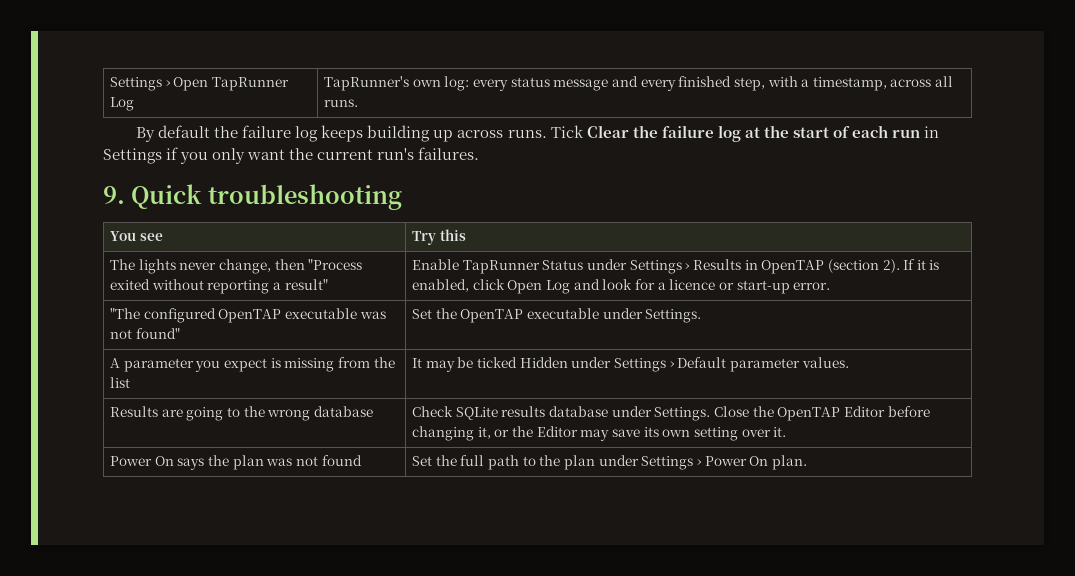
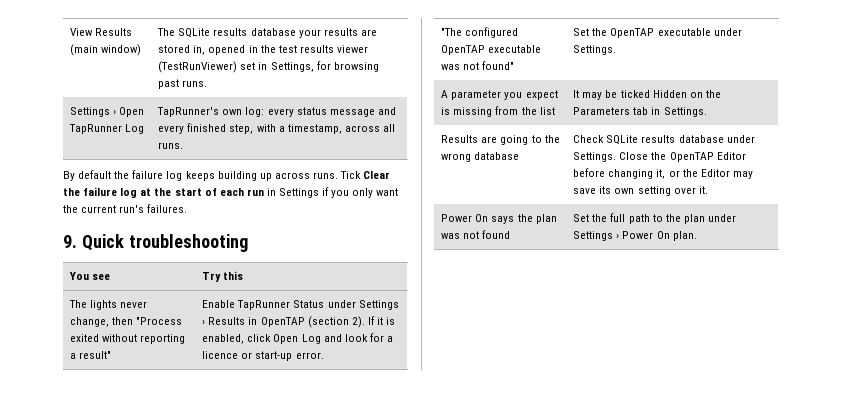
(110, 84) none -> [70,28,133,36] [70,44,142,56] [157,28,377,38] [158,45,368,55] [158,61,379,73] [158,79,208,89] View Results (main window) | The SQLite results database your results are stored in, opened in the test results viewer (TestRunViewer) set in Settings, for browsing past runs. //
[571,357,849,372] under Settings › Default parameter values. -> [689,90,721,98] [573,107,707,117] on the Parameters tab in Settings.

